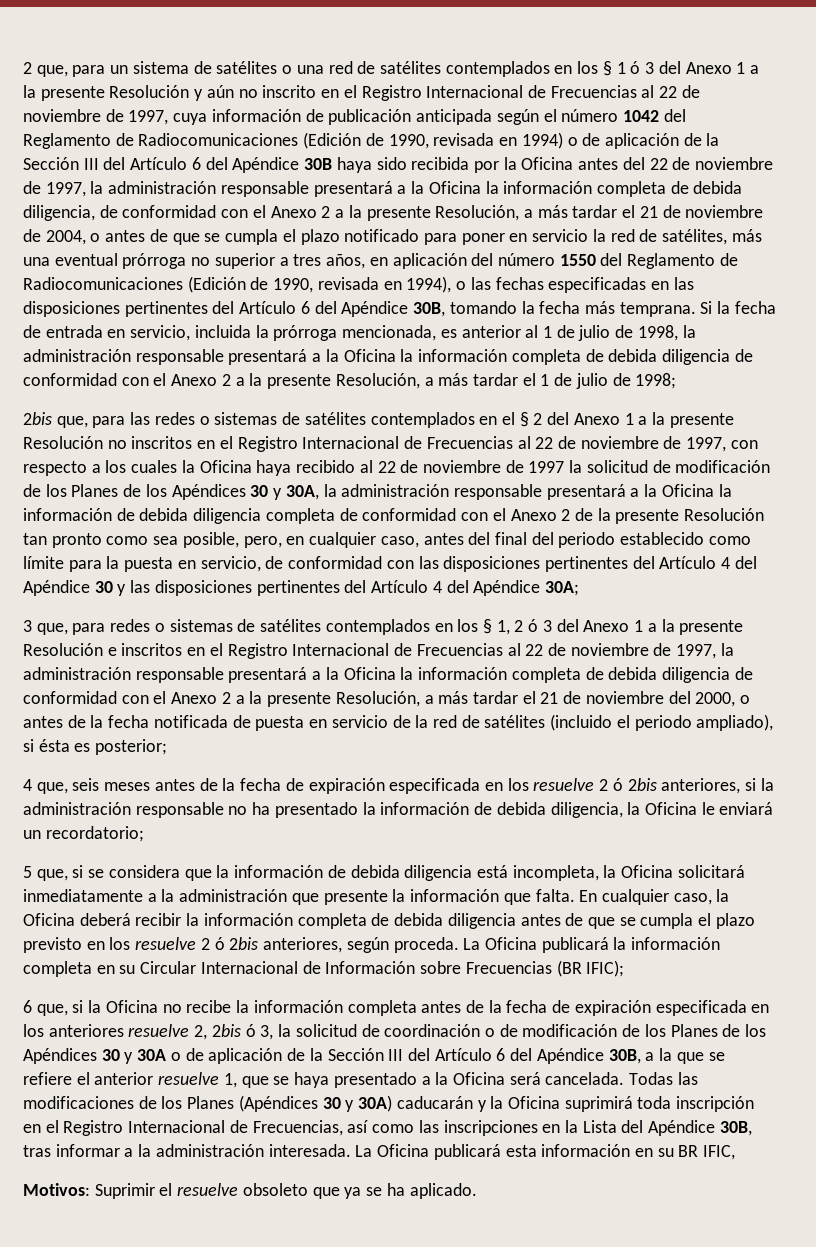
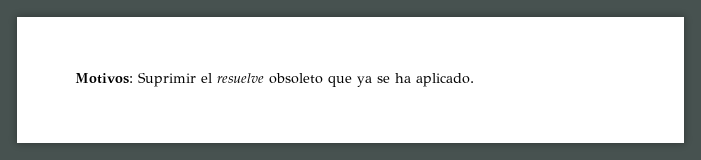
[23,61,759,77] [23,85,700,101] [23,109,686,125] [23,132,720,149] [23,157,774,173] [23,181,743,197] [23,205,764,221] [23,229,762,245] [23,253,738,269] [23,276,694,293] [23,301,776,317] [23,325,696,341] [23,349,753,365] [23,373,677,389] [23,412,734,428] [23,436,758,452] [23,460,771,476] [23,484,732,500] [23,508,765,524] [23,532,751,548] [23,556,757,572] [23,580,579,596] [23,619,744,635] [23,643,734,659] [23,667,753,683] [23,691,751,707] [23,714,774,731] [23,739,168,755] [23,778,774,794] [23,802,774,818] [23,826,144,842] [23,865,745,881] [23,889,730,905] [23,913,755,929] [23,937,721,953] [23,960,625,977] [23,1000,770,1016] [23,1024,767,1040] [23,1048,725,1064] [23,1072,698,1088] [23,1095,755,1112] [23,1120,752,1136] [23,1144,736,1160] 2 que, para un sistema de satélites o una red de satélites contemplados en los § 1 ó 3 del Anexo 1 a la presente Resolución y aún no inscrito en el Registro Internacional de Frecuencias al 22 de noviembre de 1997, cuya información de publicación anticipada según el número 1042 del Reglamento de Radiocomunicaciones (Edición de 1990, revisada en 1994) o de aplicación de la Sección III del Artículo 6 del Apéndice 30B haya sido recibida por la Oficina antes del 22 de noviembre de 1997, la administración responsable presentará a la Oficina la información completa de debida diligencia, de conformidad con el Anexo 2 a la presente Resolución, a más tardar el 21 de noviembre de 2004, o antes de que se cumpla el plazo notificado para poner en servicio la red de satélites, más una eventual prórroga no superior a tres años, en aplicación del número 1550 del Reglamento de Radiocomunicaciones (Edición de 1990, revisada en 1994), o las fechas especificadas en las disposiciones pertinentes del Artículo 6 del Apéndice 30B, tomando la fecha más temprana. Si la fecha de entrada en servicio, incluida la prórroga mencionada, es anterior al 1 de julio de 1998, la administración responsable presentará a la Oficina la información completa de debida diligencia de conformidad con el Anexo 2 a la presente Resolución, a más tardar el 1 de julio de 1998; // 2bis que, para las redes o sistemas de satélites contemplados en el § 2 del Anexo 1 a la presente Resolución no inscritos en el Registro Internacional de Frecuencias al 22 de noviembre de 1997, con respecto a los cuales la Oficina haya recibido al 22 de noviembre de 1997 la solicitud de modificación de los Planes de los Apéndices 30 y 30A, la administración responsable presentará a la Oficina la información de debida diligencia completa de conformidad con el Anexo 2 de la presente Resolución tan pronto como sea posible, pero, en cualquier caso, antes del final del periodo establecido como límite para la puesta en servicio, de conformidad con las disposiciones pertinentes del Artículo 4 del Apéndice 30 y las disposiciones pertinentes del Artículo 4 del Apéndice 30A; // 3 que, para redes o sistemas de satélites contemplados en los § 1, 2 ó 3 del Anexo 1 a la presente Resolución e inscritos en el Registro Internacional de Frecuencias al 22 de noviembre de 1997, la administración responsable presentará a la Oficina la información completa de debida diligencia de conformidad con el Anexo 2 a la presente Resolución, a más tardar el 21 de noviembre del 2000, o antes de la fecha notificada de puesta en servicio de la red de satélites (incluido el periodo ampliado), si ésta es posterior; // 4 que, seis meses antes de la fecha de expiración especificada en los resuelve 2 ó 2bis anteriores, si la administración responsable no ha presentado la información de debida diligencia, la Oficina le enviará un recordatorio; // 5 que, si se considera que la información de debida diligencia está incompleta, la Oficina solicitará inmediatamente a la administración que presente la información que falta. En cualquier caso, la Oficina deberá recibir la información completa de debida diligencia antes de que se cumpla el plazo previsto en los resuelve 2 ó 2bis anteriores, según proceda. La Oficina publicará la información completa en su Circular Internacional de Información sobre Frecuencias (BR IFIC); // 6 que, si la Oficina no recibe la información completa antes de la fecha de expiración especificada en los anteriores resuelve 2, 2bis ó 3, la solicitud de coordinación o de modificación de los Planes de los Apéndices 30 y 30A o de aplicación de la Sección III del Artículo 6 del Apéndice 30B, a la que se refiere el anterior resuelve 1, que se haya presentado a la Oficina será cancelada. Todas las modificaciones de los Planes (Apéndices 30 y 30A) caducarán y la Oficina suprimirá toda inscripción en el Registro Internacional de Frecuencias, así como las inscripciones en la Lista del Apéndice 30B, tras informar a la administración interesada. La Oficina publicará esta información en su BR IFIC, // -> (75, 78) none

